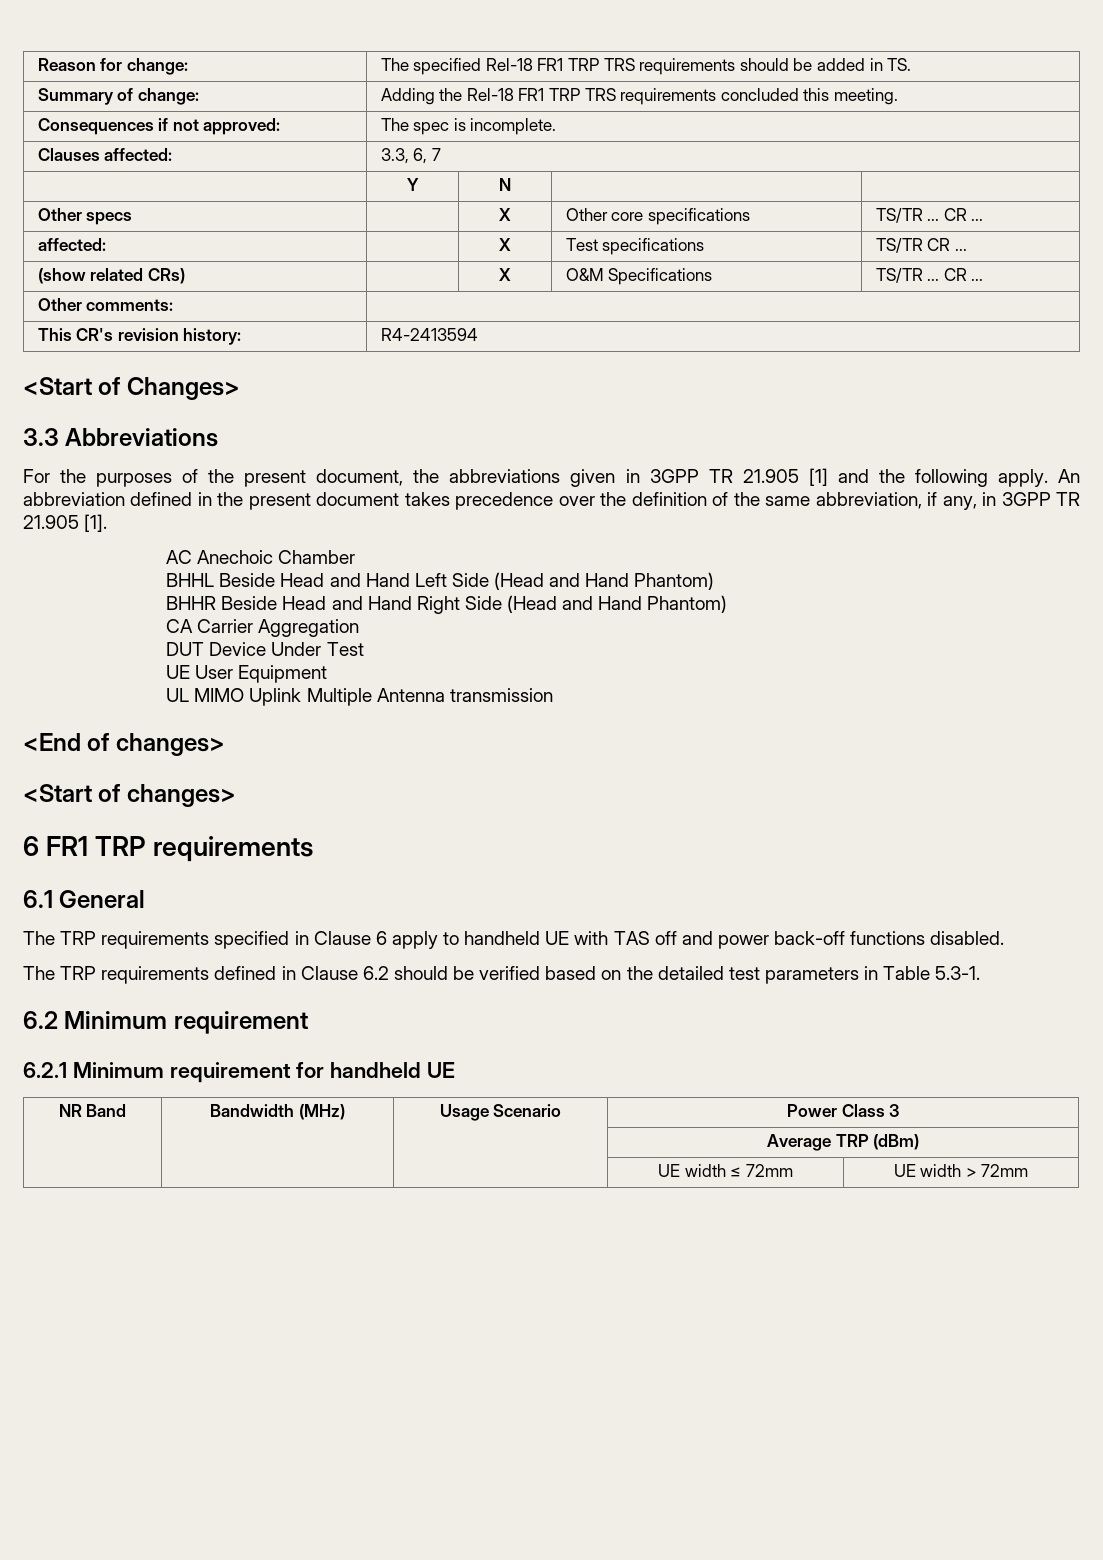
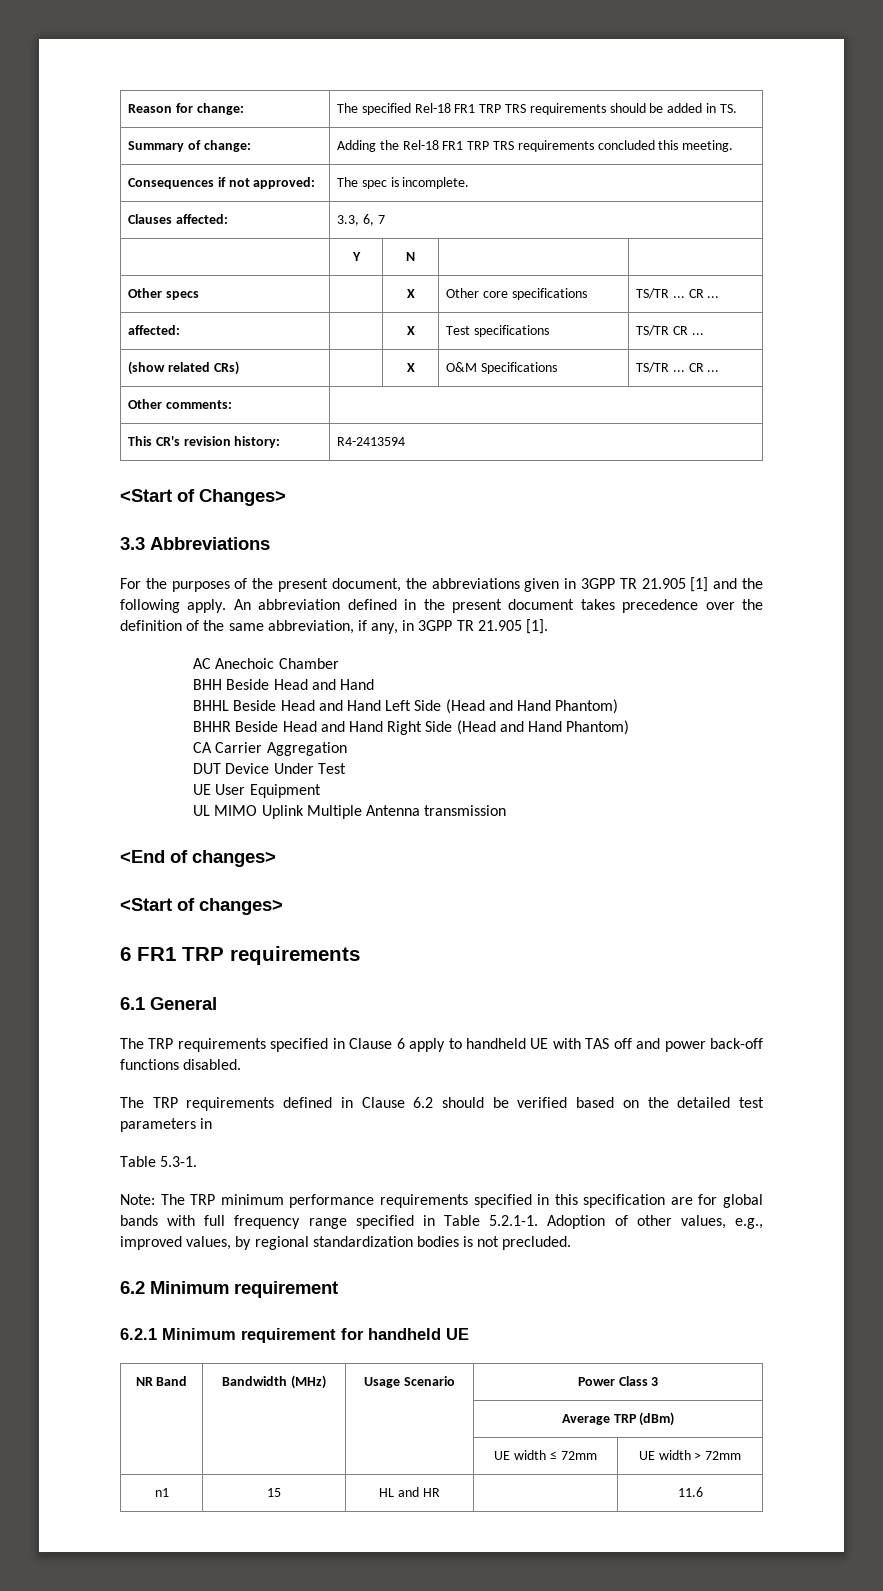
(356, 557) none -> [193,679,375,690] // BHH Beside Head and Hand
(879, 973) none -> (213, 1123) //
(981, 973) none -> [120,1194,764,1208] [120,1215,763,1229] [120,1236,572,1250] // Note: The TRP minimum performance requirements specified in this specification are for global bands with full frequency range specified in Table 5.2.1-1. Adoption of other values, e.g., improved values, by regional standardization bodies is not precluded.
(1029, 1170) none -> [154,1488,169,1497] [267,1488,281,1497] [379,1487,440,1497] [677,1487,703,1497] // n1 | 15 | HL and HR | | 11.6

